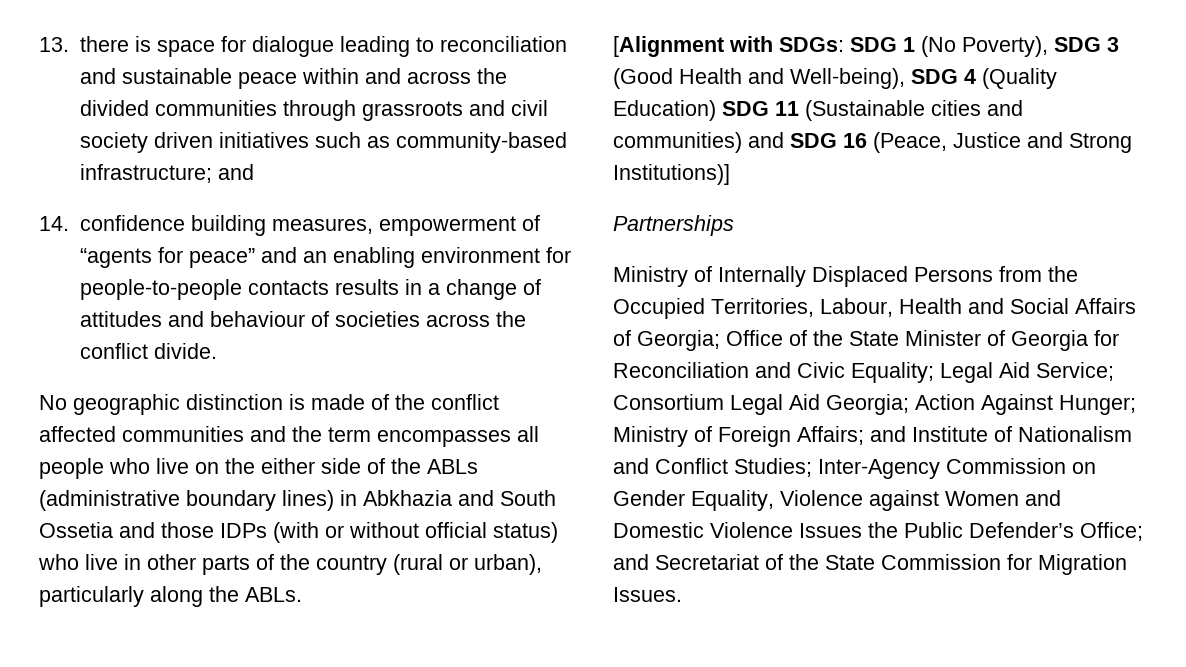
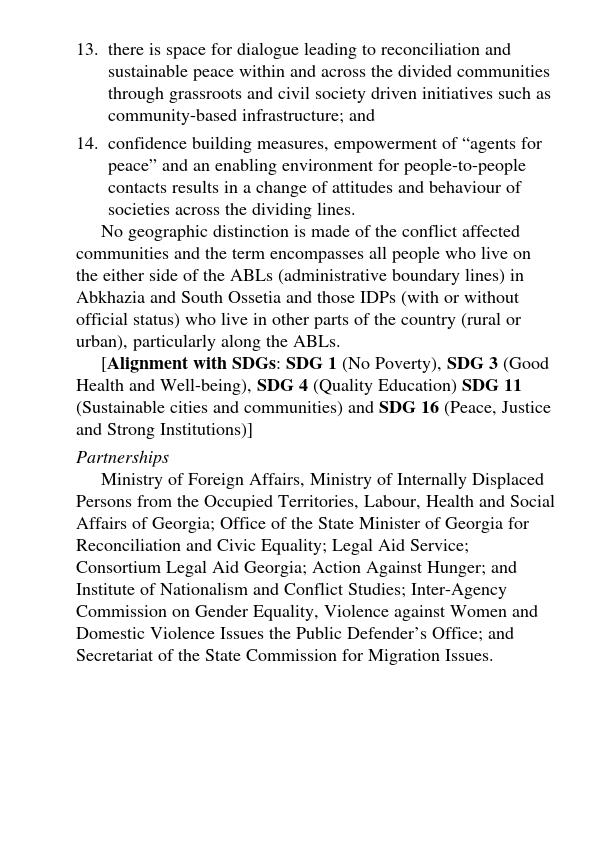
[79,343,217,359] conflict divide. -> [252,202,356,219] dividing lines.
(712, 274) none -> [187,473,393,489] Foreign Affairs, Ministry of
[613,426,864,447] Ministry of Foreign Affairs; -> (486, 569) none

